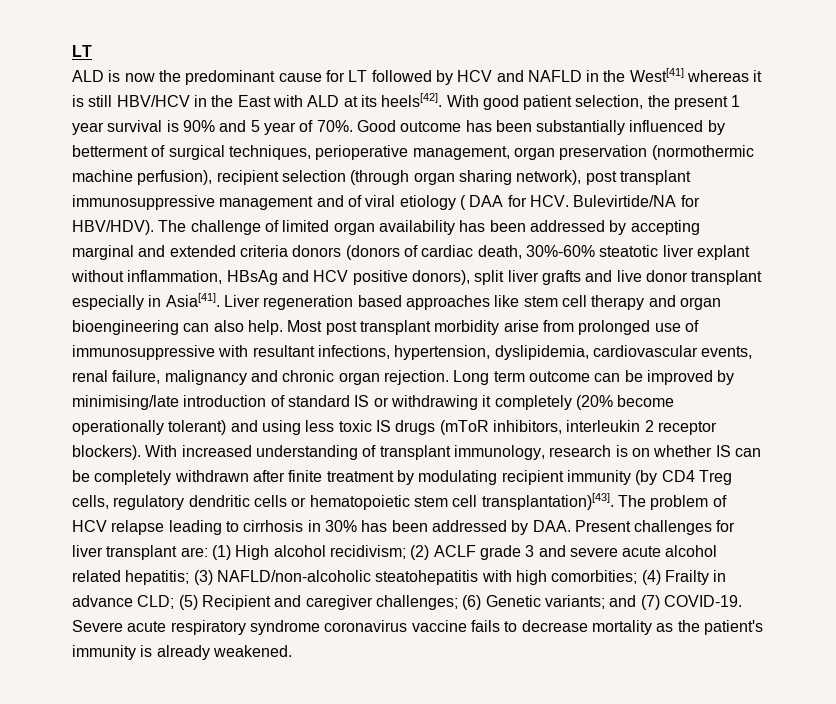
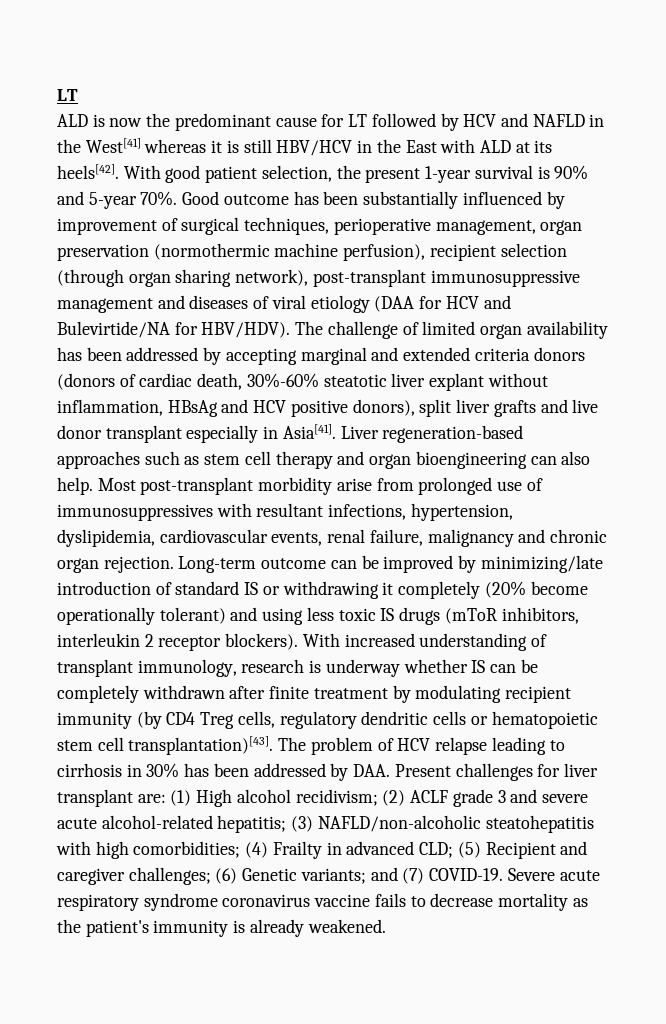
[731,95,741,107] [72,122,104,135] 1 year -> [425,166,472,183] 1-year
[250,120,314,135] 5 year of -> [88,192,137,209] 5-year
[72,145,148,157] betterment -> [57,218,157,235] improvement
[585,170,691,185] post transplant -> [312,269,426,287] post-transplant
(344, 201) none -> [189,295,249,309] diseases
[459,195,569,210] ( DAA for HCV. -> [374,295,511,312] (DAA for HCV and
[263,295,520,310] regeneration based approaches like -> [382,425,524,443] [57,451,200,469] regeneration-based approaches such as
[325,320,431,335] post transplant -> [140,477,254,495] post-transplant
[72,345,215,360] immunosuppressive -> [57,504,213,521] immunosuppressives
[453,370,525,385] Long term -> [178,556,257,573] Long-term
[72,395,179,410] minimising/late -> [480,555,603,573] minimizing/late
[631,448,650,457] on -> [325,659,400,677] underway
[665,545,718,557] [72,570,121,582] alcohol related -> [101,815,213,829] alcohol-related
[551,570,638,584] comorbities; -> [133,841,241,858] comorbidities;
[72,595,133,607] advance -> [346,841,415,855] advanced

